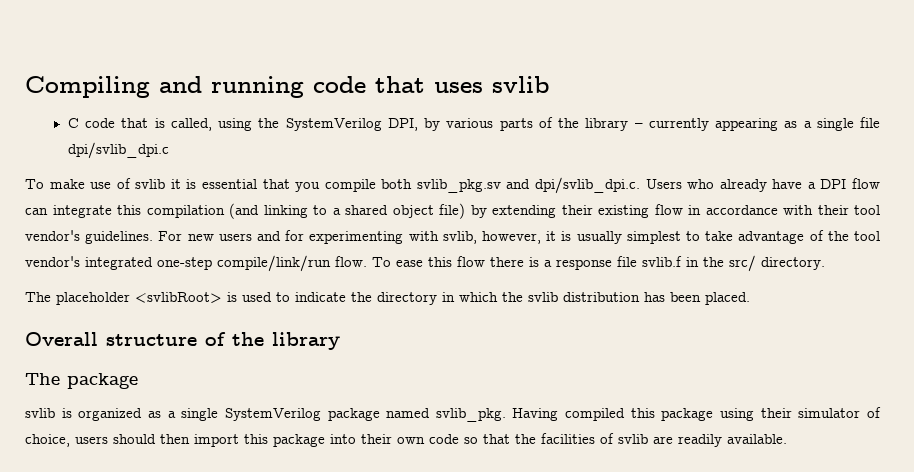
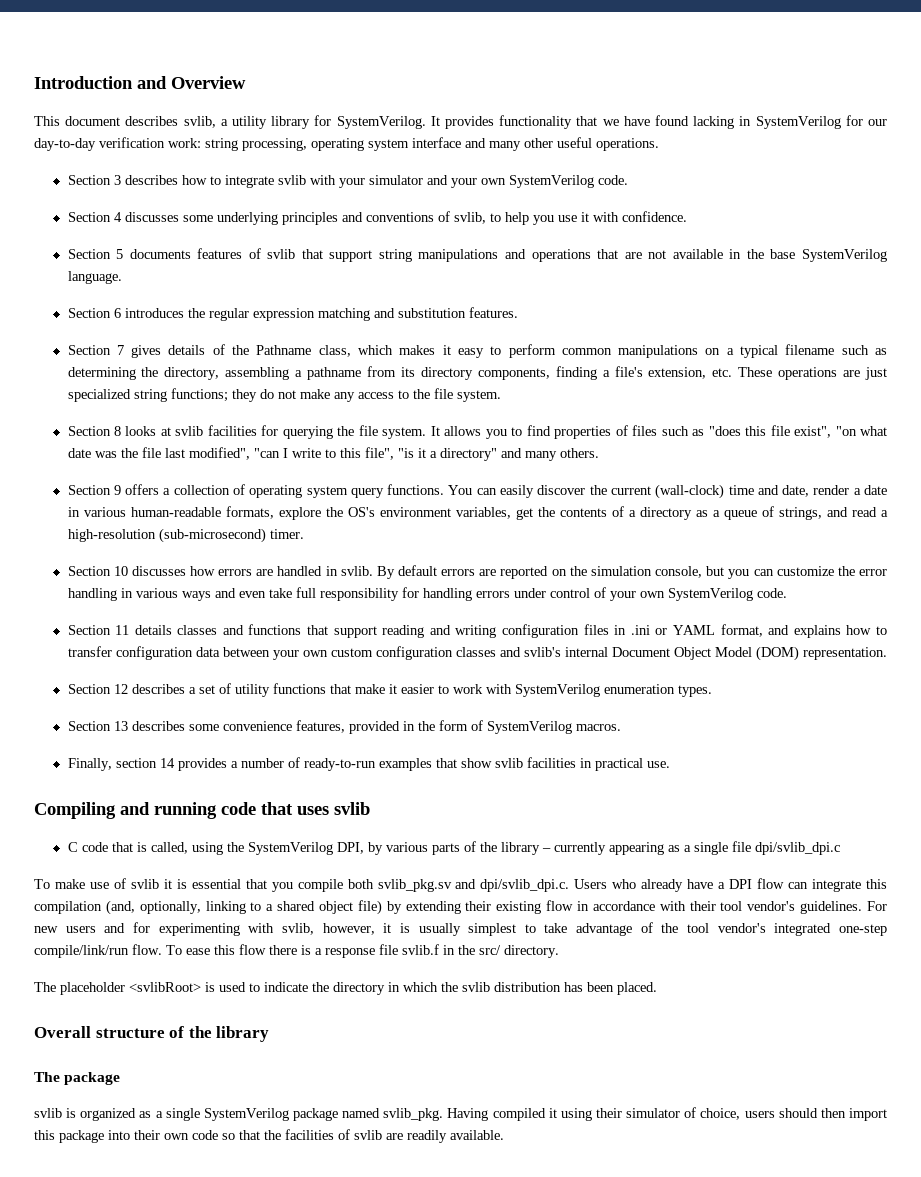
(25, 87) none -> [34,76,246,89] [34,115,888,129] [34,137,659,151] [67,175,628,188] [67,211,687,225] [67,248,888,262] [67,271,122,284] [67,307,518,321] [67,344,888,358] [67,366,888,380] [67,388,501,402] [67,425,888,439] [67,447,599,461] [67,484,888,499] [67,506,889,520] [67,528,304,543] [67,565,887,579] [67,587,787,601] [67,624,887,638] [67,646,887,661] [67,683,712,697] [67,720,621,734] [67,757,670,771] Introduction and Overview // This document describes svlib, a utility library for SystemVerilog. It provides functionality that we have found lacking in SystemVerilog for our day-to-day verification work: string processing, operating system interface and many other useful operations. // Section 3 describes how to integrate svlib with your simulator and your own SystemVerilog code. // Section 4 discusses some underlying principles and conventions of svlib, to help you use it with confidence. // Section 5 documents features of svlib that support string manipulations and operations that are not available in the base SystemVerilog language. // Section 6 introduces the regular expression matching and substitution features. // Section 7 gives details of the Pathname class, which makes it easy to perform common manipulations on a typical filename such as determining the directory, assembling a pathname from its directory components, finding a file's extension, etc. These operations are just specialized string functions; they do not make any access to the file system. // Section 8 looks at svlib facilities for querying the file system. It allows you to find properties of files such as "does this file exist", "on what date was the file last modified", "can I write to this file", "is it a directory" and many others. // Section 9 offers a collection of operating system query functions. You can easily discover the current (wall-clock) time and date, render a date in various human-readable formats, explore the OS's environment variables, get the contents of a directory as a queue of strings, and read a high-resolution (sub-microsecond) timer. // Section 10 discusses how errors are handled in svlib. By default errors are reported on the simulation console, but you can customize the error handling in various ways and even take full responsibility for handling errors under control of your own SystemVerilog code. // Section 11 details classes and functions that support reading and writing configuration files in .ini or YAML format, and explains how to transfer configuration data between your own custom configuration classes and svlib's internal Document Object Model (DOM) representation. // Section 12 describes a set of utility functions that make it easier to work with SystemVerilog enumeration types. // Section 13 describes some convenience features, provided in the form of SystemVerilog macros. // Finally, section 14 provides a number of ready-to-run examples that show svlib facilities in practical use. //
[229,203,259,219] (and -> [105,900,201,915] (and, optionally,
[630,408,714,421] this package -> [548,1108,557,1118] it

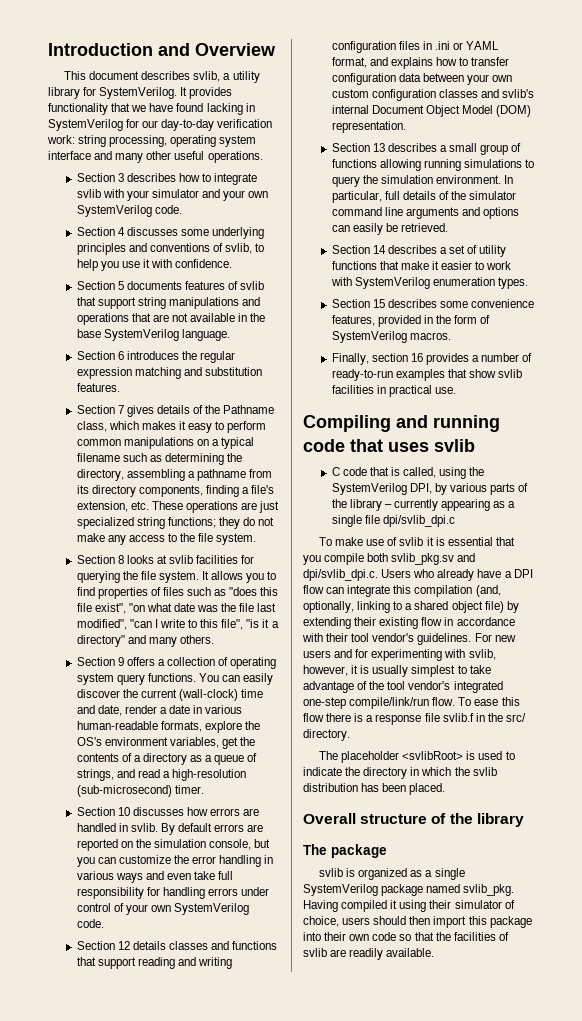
[115,625,130,635] 11 -> [117,941,130,950] 12
[113,684,128,694] 12 -> [372,143,522,155] [331,159,534,171] [331,175,513,187] [331,191,517,203] [331,207,519,219] [331,223,448,235] [331,245,386,254] 13 describes a small group of functions allowing running simulations to query the simulation environment. In particular, full details of the simulator command line arguments and options can easily be retrieved. // Section 14
[113,721,128,731] 13 -> [372,299,385,308] 15
[159,758,175,768] 14 -> [410,353,423,362] 16

